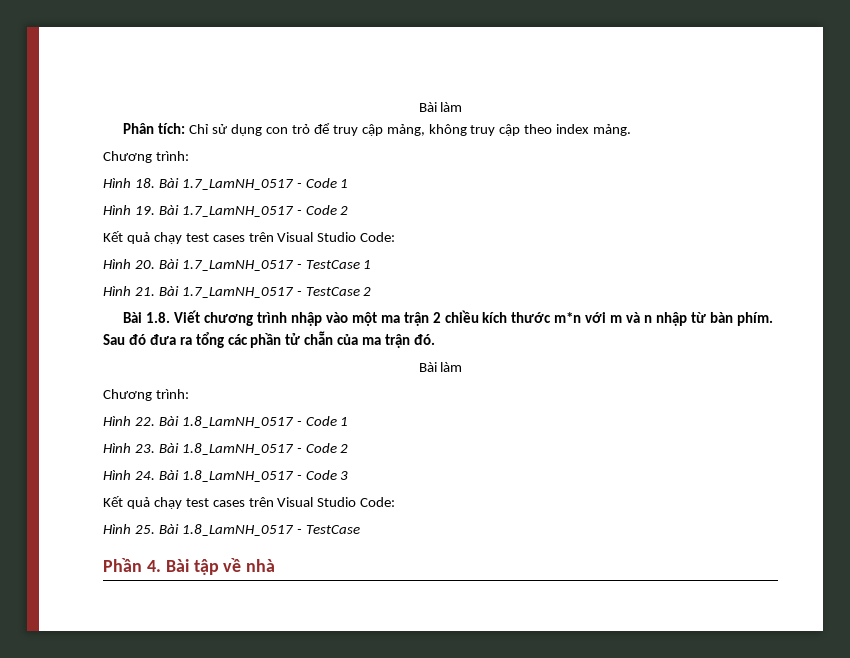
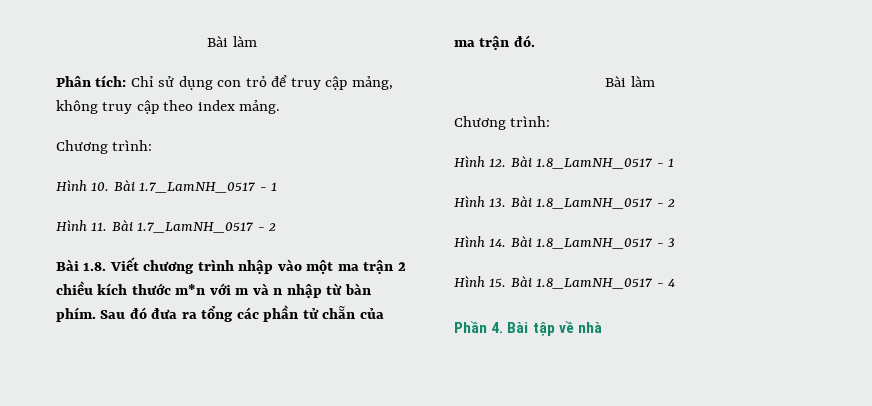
[134,178,349,190] [103,205,349,217] [103,231,396,244] [103,259,372,271] [103,286,360,298] 18. Bài 1.7_LamNH_0517 - Code 1 // Hình 19. Bài 1.7_LamNH_0517 - Code 2 // Kết quả chạy test cases trên Visual Studio Code: // Hình 20. Bài 1.7_LamNH_0517 - TestCase 1 // Hình 21. Bài 1.7_LamNH_0517 - TestCase -> [91,180,278,193] [56,220,265,233] 10. Bài 1.7_LamNH_0517 - 1 // Hình 11. Bài 1.7_LamNH_0517 -
[134,416,349,428] [103,443,337,455] 22. Bài 1.8_LamNH_0517 - Code 1 // Hình 23. Bài 1.8_LamNH_0517 - Code -> [489,156,675,169] [454,196,664,209] 12. Bài 1.8_LamNH_0517 - 1 // Hình 13. Bài 1.8_LamNH_0517 -
[134,470,337,482] 24. Bài 1.8_LamNH_0517 - Code -> [489,236,664,249] 14. Bài 1.8_LamNH_0517 -
[103,496,396,509] [103,524,360,536] // Kết quả chạy test cases trên Visual Studio Code: // Hình 25. Bài 1.8_LamNH_0517 - TestCase -> [454,276,676,289] // Hình 15. Bài 1.8_LamNH_0517 - 4

